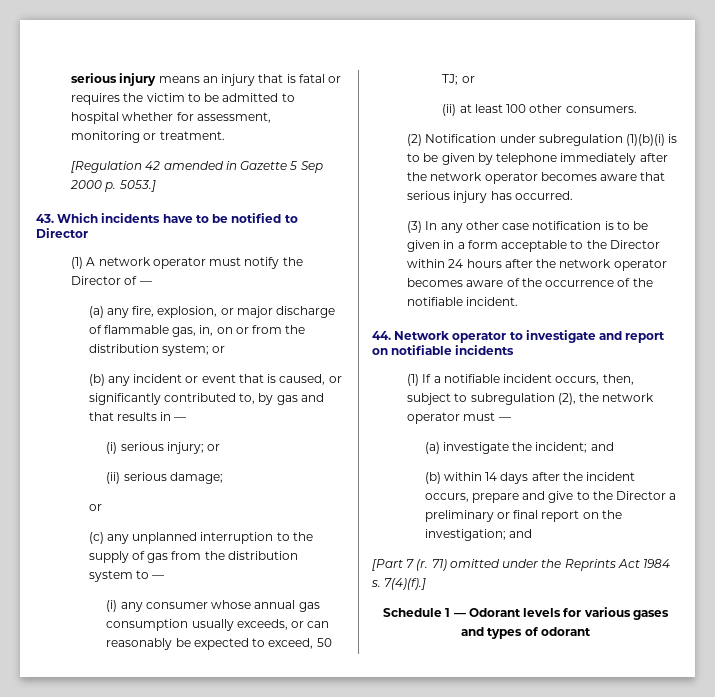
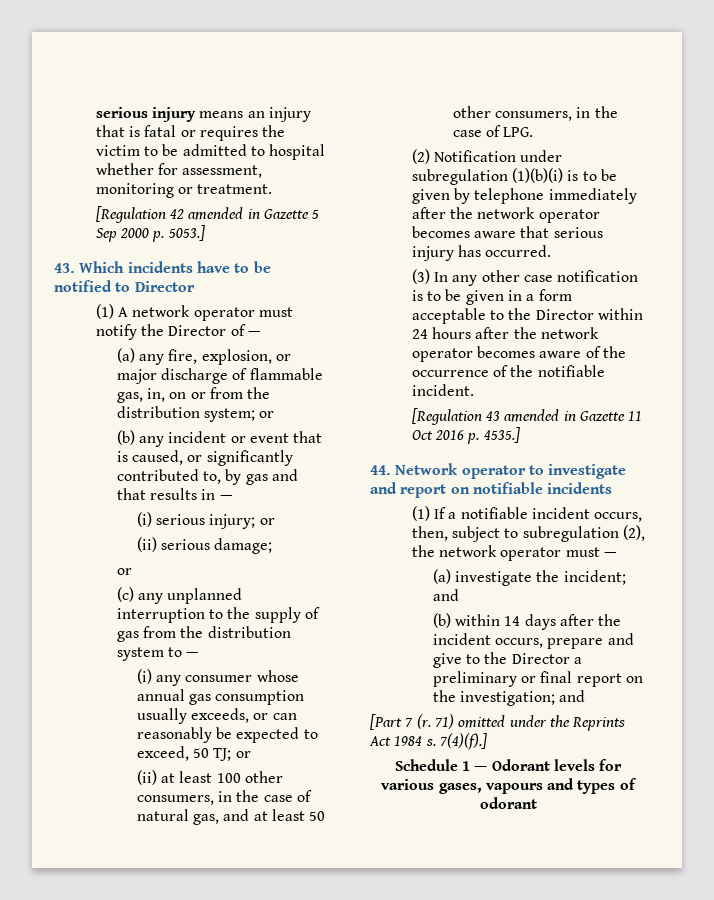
[565,106,637,113] consumers. -> [136,790,313,805] [136,809,326,825] [452,106,618,121] [452,125,534,137] consumers, in the case of natural gas, and at least 50 other consumers, in the case of LPG.
(519, 301) none -> [411,408,643,425] [411,427,520,444] // [Regulation 43 amended in Gazette 11 Oct 2016 p. 4535.]
[632,610,669,620] gases -> [438,783,543,794] gases, vapours

